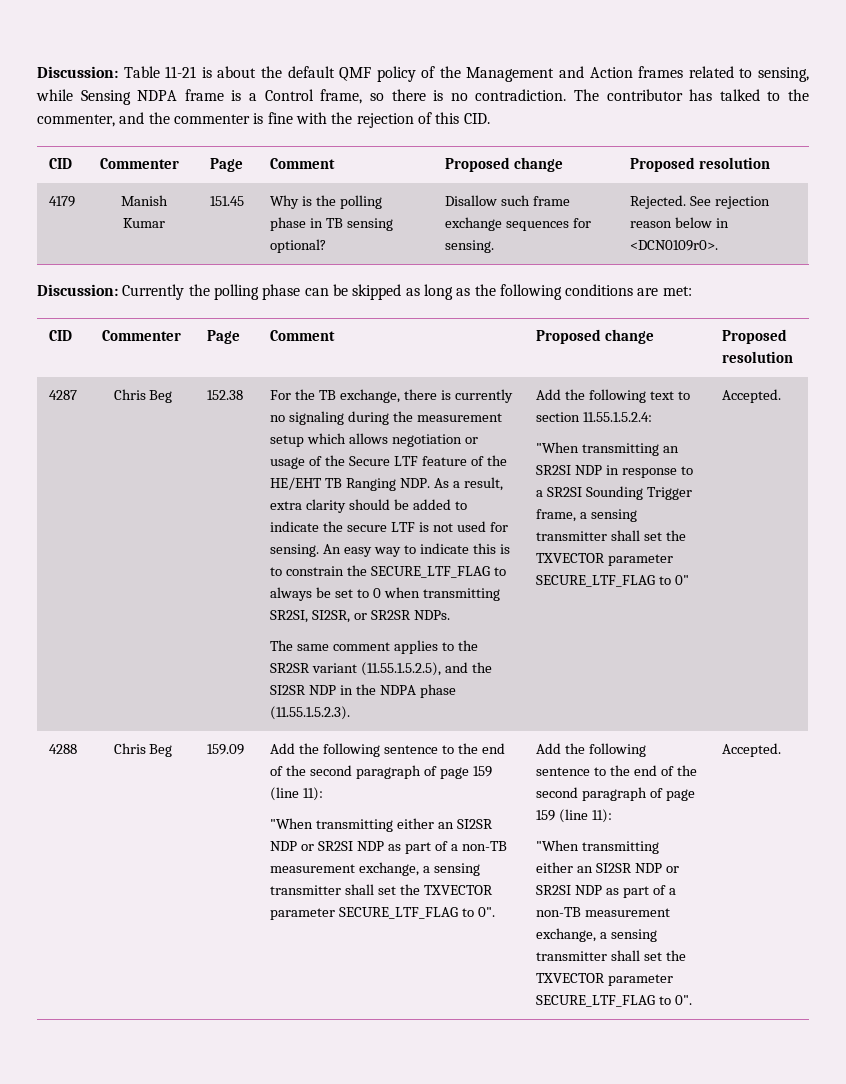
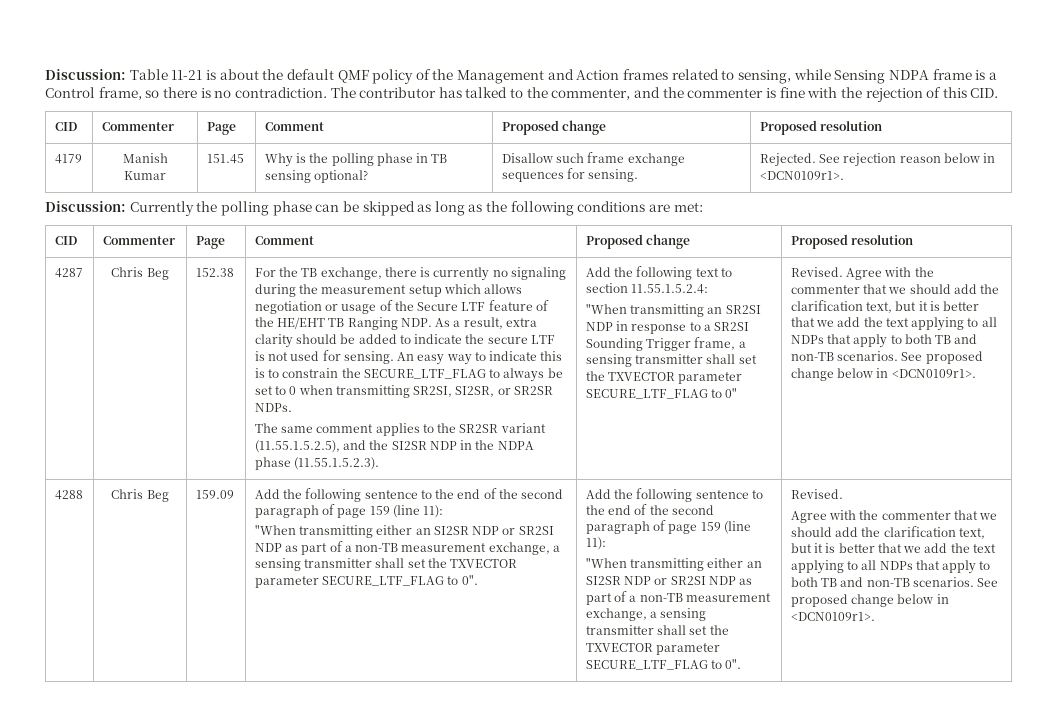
[630,240,719,251] <DCN0109r0>. -> [759,171,844,180] <DCN0109r1>.
[722,389,782,403] Accepted. -> [790,267,934,280] [790,284,1000,294] [790,300,980,313] [790,317,997,331] [790,334,978,348] [790,351,983,364] [790,368,976,381] Revised. Agree with the commenter that we should add the clarification text, but it is better that we add the text applying to all NDPs that apply to both TB and non-TB scenarios. See proposed change below in <DCN0109r1>.
[722,743,782,757] Accepted. -> [790,489,843,499] [790,510,998,523] [790,526,985,539] [790,543,996,553] [790,560,991,574] [790,577,999,587] [790,594,949,607] [790,612,875,621] Revised. // Agree with the commenter that we should add the clarification text, but it is better that we add the text applying to all NDPs that apply to both TB and non-TB scenarios. See proposed change below in <DCN0109r1>.

